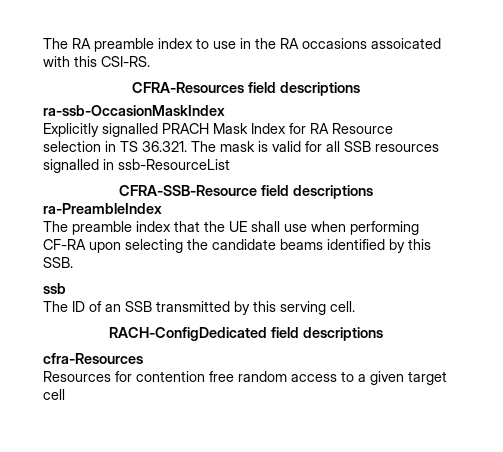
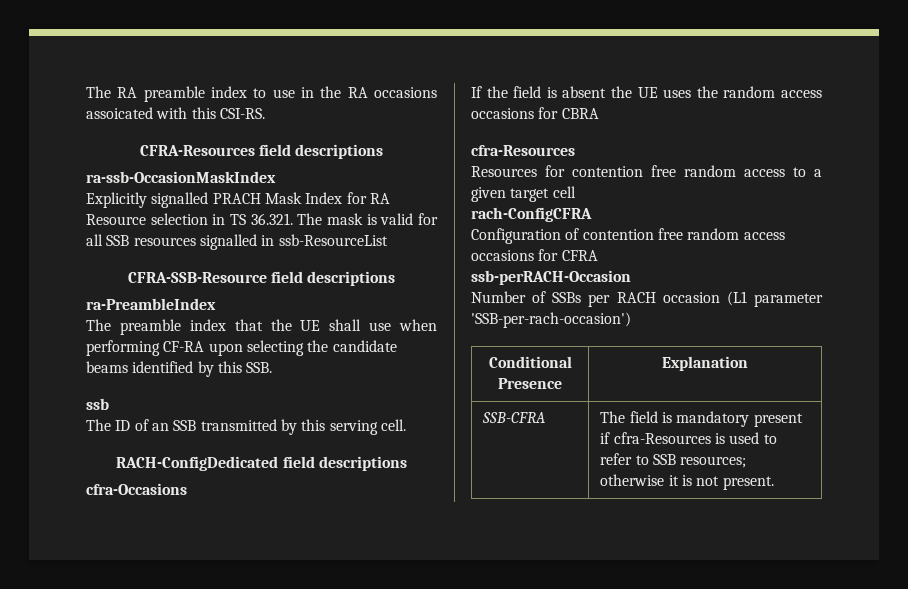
(383, 334) none -> [86,483,187,495] [471,86,822,98] [471,107,599,119] // cfra-Occasions // If the field is absent the UE uses the random access occasions for CBRA
(65, 394) none -> [471,207,592,222] [471,228,785,244] [471,249,598,261] [471,270,631,285] [471,291,823,307] [471,312,631,328] [488,356,572,368] [498,378,562,389] [662,356,748,371] [482,412,546,423] [600,411,803,427] [600,432,777,444] [600,453,747,468] [600,474,774,490] // rach-ConfigCFRA // Configuration of contention free random access occasions for CFRA // ssb-perRACH-Occasion // Number of SSBs per RACH occasion (L1 parameter 'SSB-per-rach-occasion') // Conditional Presence | Explanation // SSB-CFRA | The field is mandatory present if cfra-Resources is used to refer to SSB resources; otherwise it is not present.

